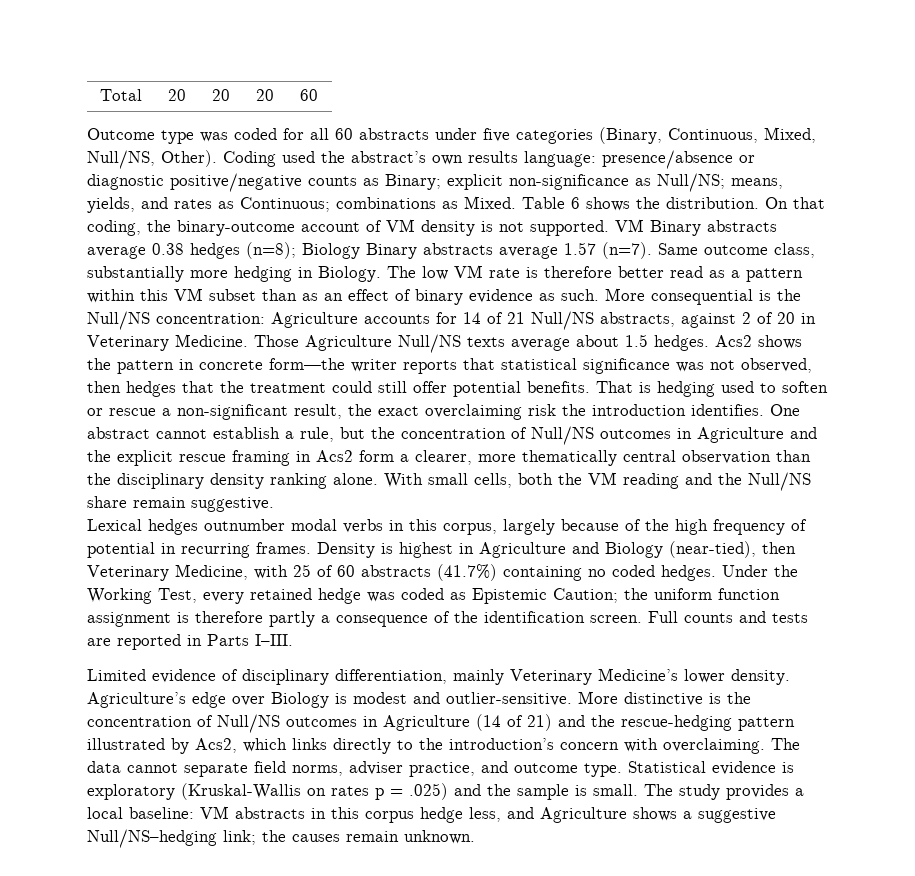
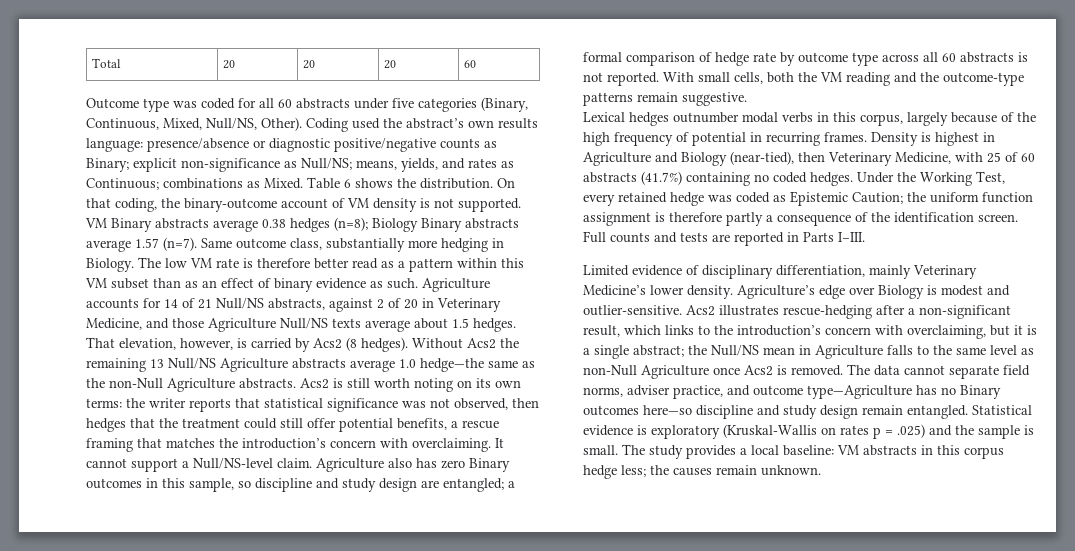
[605,288,801,305] [87,311,265,330] More consequential is the Null/NS concentration: -> (418, 283) none
[175,334,299,347] Medicine. Those -> [86,318,204,330] Medicine, and those
[715,335,802,349] [87,358,345,374] Acs2 shows the pattern in concrete form—the -> [86,337,519,352] [86,358,535,372] [86,378,521,392] [86,398,145,408] That elevation, however, is carried by Acs2 (8 hedges). Without Acs2 the remaining 13 Null/NS Agriculture abstracts average 1.0 hedge—the same as the non-Null Agriculture abstracts. Acs2 is still worth noting on its own terms: the
[527,381,828,397] [87,404,800,420] [87,426,817,445] [87,450,811,466] [87,473,378,489] benefits. That is hedging used to soften or rescue a non-significant result, the exact overclaiming risk the introduction identifies. One abstract cannot establish a rule, but the concentration of Null/NS outcomes in Agriculture and the explicit rescue framing in Acs2 form a clearer, more thematically central observation than the disciplinary density ranking alone. -> [397,418,499,430] [86,438,504,452] [86,458,510,472] [86,478,515,492] [583,52,1028,66] [583,72,659,86] benefits, a rescue framing that matches the introduction’s concern with overclaiming. It cannot support a Null/NS-level claim. Agriculture also has zero Binary outcomes in this sample, so discipline and study design are entangled; a formal comparison of hedge rate by outcome type across all 60 abstracts is not reported.
[748,472,811,491] [87,496,127,508] Null/NS share -> [943,72,1024,86] [583,92,633,106] outcome-type patterns
[578,691,751,706] [87,714,795,733] [87,738,237,754] More distinctive is the concentration of Null/NS outcomes in Agriculture (14 of 21) and the rescue-hedging pattern illustrated by Acs2, -> [686,305,1011,319] [583,325,620,337] Acs2 illustrates rescue-hedging after a non-significant result,
[333,738,391,754] directly -> (694, 330) none
[663,738,765,754] overclaiming. -> [907,325,1037,339] [583,345,1034,359] [583,365,843,379] overclaiming, but it is a single abstract; the Null/NS mean in Agriculture falls to the same level as non-Null Agriculture once Acs2 is removed.
[584,763,622,777] type. -> [807,385,1001,399] [583,405,968,419] type—Agriculture has no Binary outcomes here—so discipline and study design remain entangled.
[469,807,776,823] [87,829,256,848] less, and Agriculture shows a suggestive Null/NS–hedging link; -> [621,465,646,477] less;

